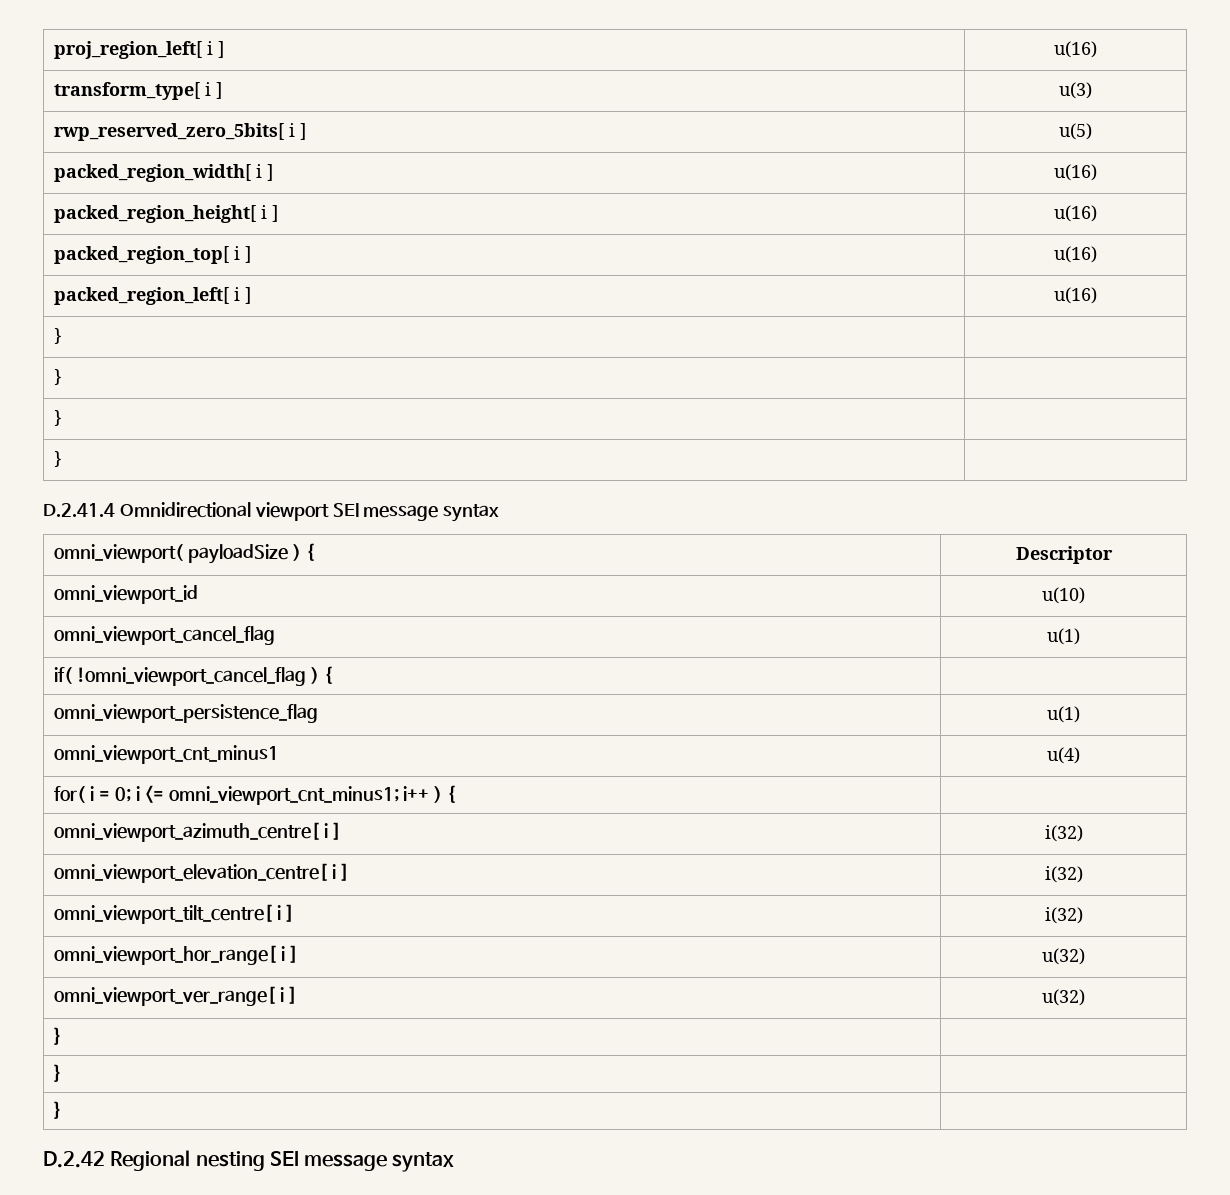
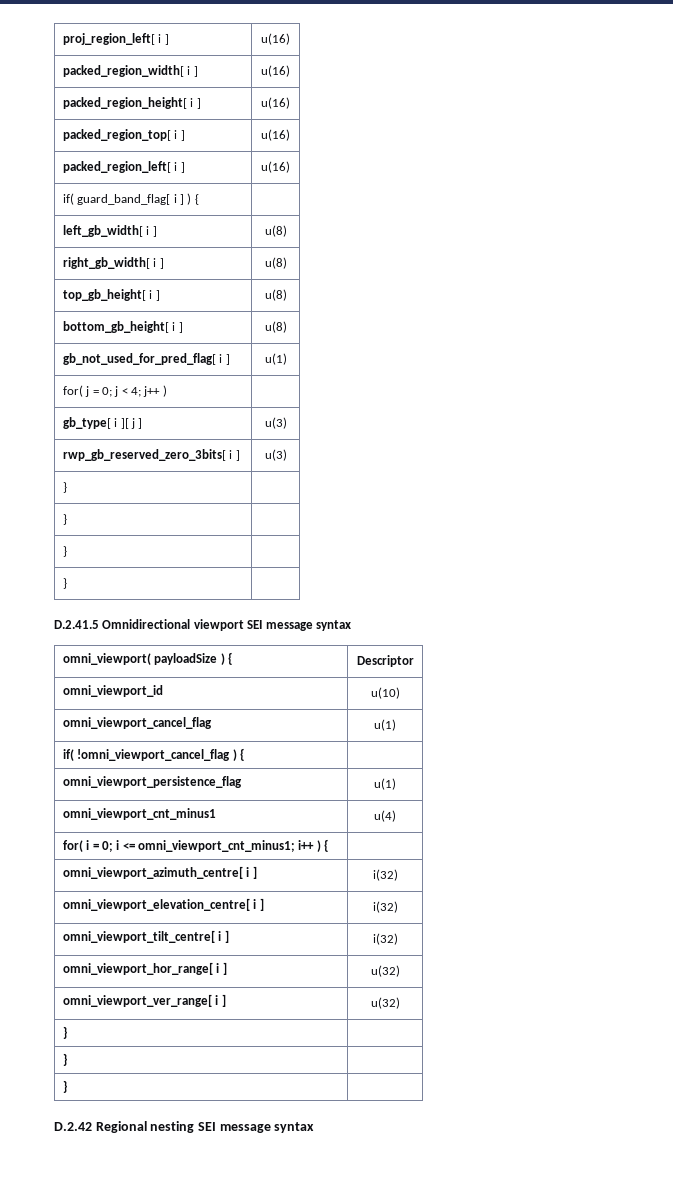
[54,82,223,100] [1059,82,1092,99] [54,123,307,141] [1059,123,1092,140] // transform_type[ i ] | u(3) // rwp_reserved_zero_5bits[ i ] | u(5) -> (290, 39) none
(1097, 295) none -> [62,193,199,205] [62,225,157,237] [264,225,287,237] [62,257,164,269] [264,257,287,269] [62,289,160,301] [264,289,287,301] [62,321,183,333] [264,321,287,333] [62,353,230,365] [264,353,287,365] [62,385,167,397] [62,417,143,429] [264,417,287,429] [62,449,240,461] [264,449,287,461] // if( guard_band_flag[ i ] ) { | // left_gb_width[ i ] | u(8) // right_gb_width[ i ] | u(8) // top_gb_height[ i ] | u(8) // bottom_gb_height[ i ] | u(8) // gb_not_used_for_pred_flag[ i ] | u(1) // for( j = 0; j < 4; j++ ) | // gb_type[ i ][ j ] | u(3) // rwp_gb_reserved_zero_3bits[ i ] | u(3)
[43,503,115,517] D.2.41.4 -> [54,620,99,629] D.2.41.5

